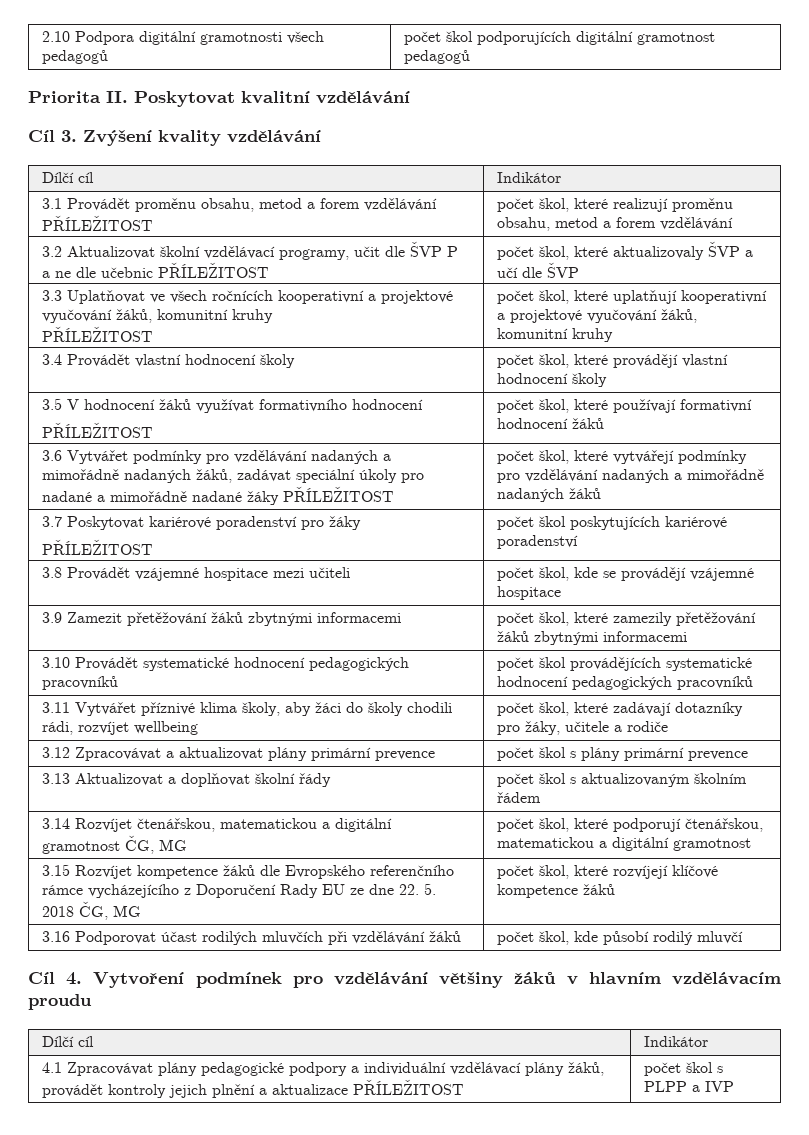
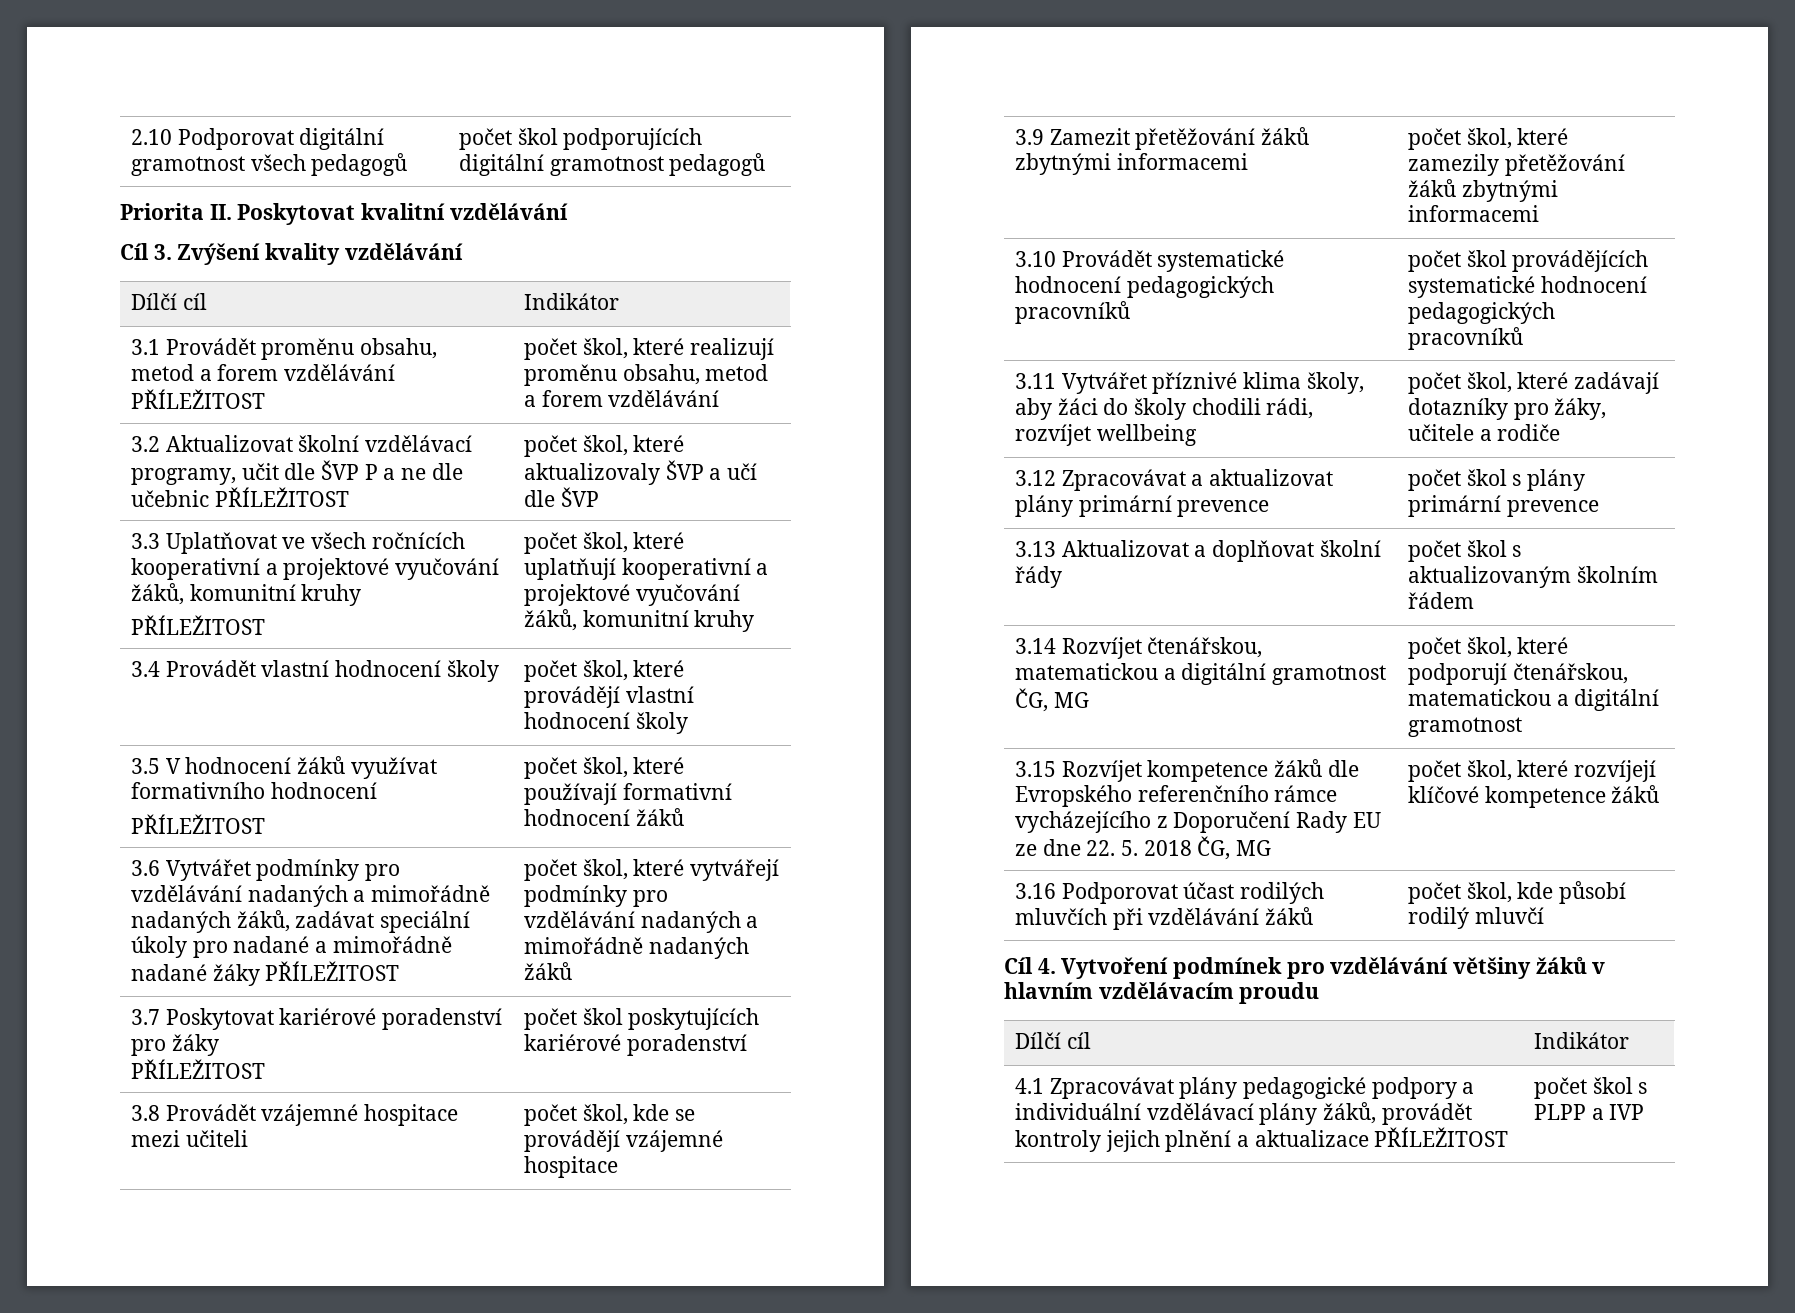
[74,31,282,45] Podpora digitální gramotnosti -> [177,128,385,150] [131,156,246,176] Podporovat digitální gramotnost

